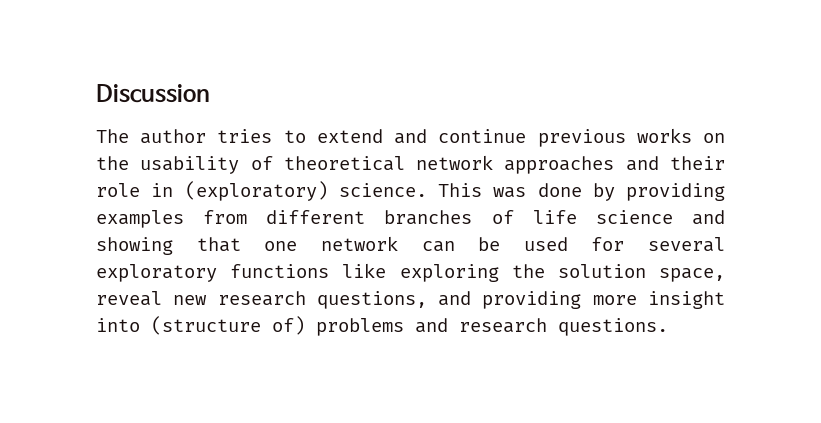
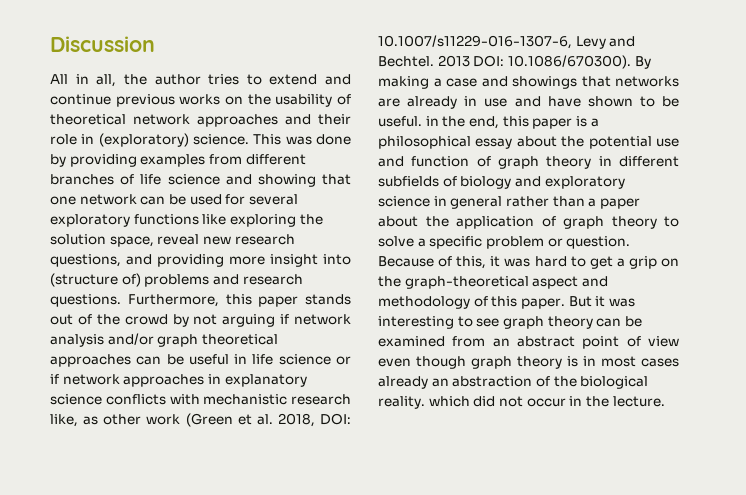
[96,129,129,143] The -> [50,74,147,87] All in all, the
(668, 327) none -> [127,294,351,307] [50,314,351,327] [50,333,278,347] [50,354,351,367] [50,374,307,387] [50,394,351,405] [50,413,351,427] [378,35,636,49] [378,55,651,69] [378,76,679,89] [378,96,679,109] [378,116,599,129] [378,136,679,149] [378,156,679,169] [378,176,625,189] [378,196,640,209] [378,216,679,229] [378,236,631,249] [378,256,679,269] [378,276,608,289] [378,296,635,309] [378,316,642,329] [378,336,679,349] [378,356,679,369] [378,376,649,389] [378,396,665,409] Furthermore, this paper stands out of the crowd by not arguing if network analysis and/or graph theoretical approaches can be useful in life science or if network approaches in explanatory science conflicts with mechanistic research like, as other work (Green et al. 2018, DOI: 10.1007/s11229-016-1307-6, Levy and Bechtel. 2013 DOI: 10.1086/670300). By making a case and showings that networks are already in use and have shown to be useful. in the end, this paper is a philosophical essay about the potential use and function of graph theory in different subfields of biology and exploratory science in general rather than a paper about the application of graph theory to solve a specific problem or question. Because of this, it was hard to get a grip on the graph-theoretical aspect and methodology of this paper. But it was interesting to see graph theory can be examined from an abstract point of view even though graph theory is in most cases already an abstraction of the biological reality. which did not occur in the lecture.

